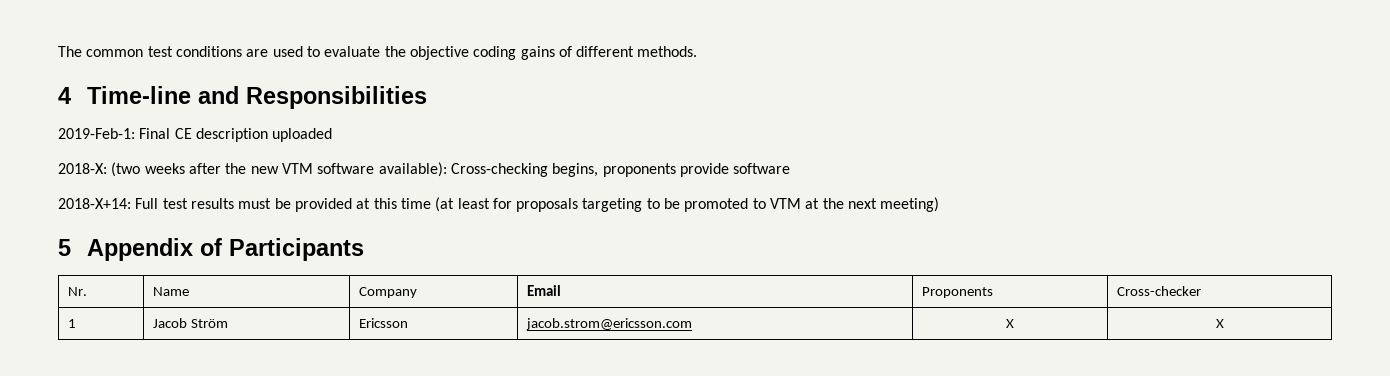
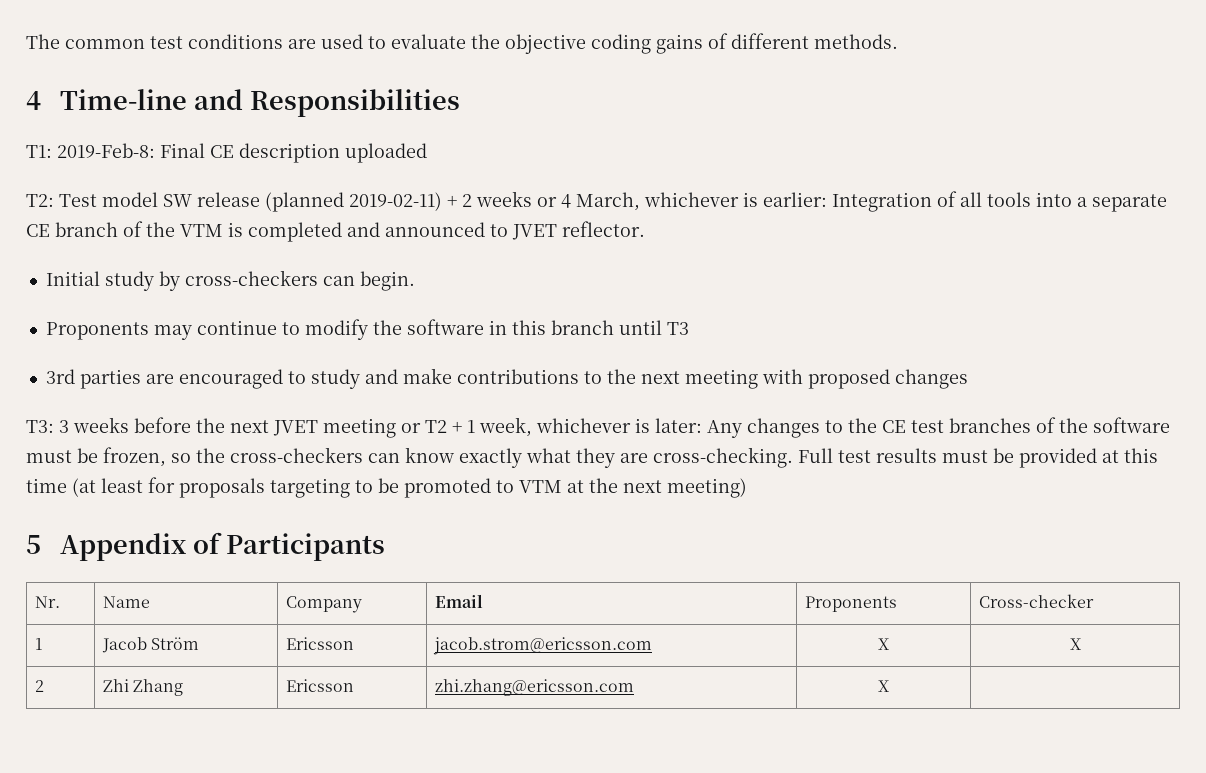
[58,128,135,139] 2019-Feb-1: -> [26,143,155,158] T1: 2019-Feb-8:
[58,162,791,177] [58,198,131,209] 2018-X: (two weeks after the new VTM software available): Cross-checking begins, proponents provide software // 2018-X+14: -> [26,191,1167,212] [26,221,645,242] [45,270,415,291] [45,319,689,340] [45,368,968,389] [26,417,1170,438] [26,447,793,468] T2: Test model SW release (planned 2019-02-11) + 2 weeks or 4 March, whichever is earlier: Integration of all tools into a separate CE branch of the VTM is completed and announced to JVET reflector. // Initial study by cross-checkers can begin. // Proponents may continue to modify the software in this branch until T3 // 3rd parties are encouraged to study and make contributions to the next meeting with proposed changes // T3: 3 weeks before the next JVET meeting or T2 + 1 week, whichever is later: Any changes to the CE test branches of the software must be frozen, so the cross-checkers can know exactly what they are cross-checking.
(1224, 323) none -> [34,680,44,692] [102,679,184,696] [285,679,354,692] [434,679,634,696] [878,680,889,692] // 2 | Zhi Zhang | Ericsson | zhi.zhang@ericsson.com | X |

